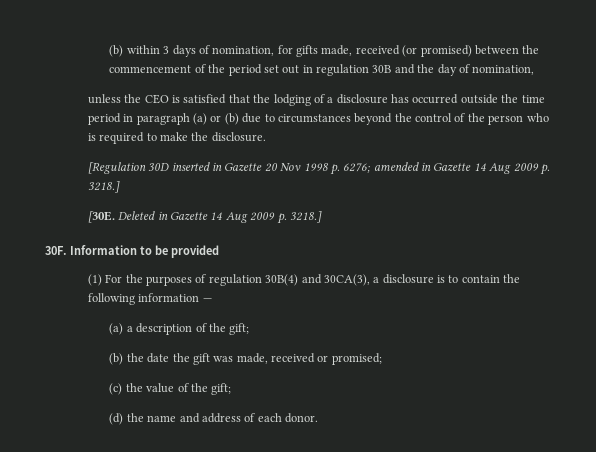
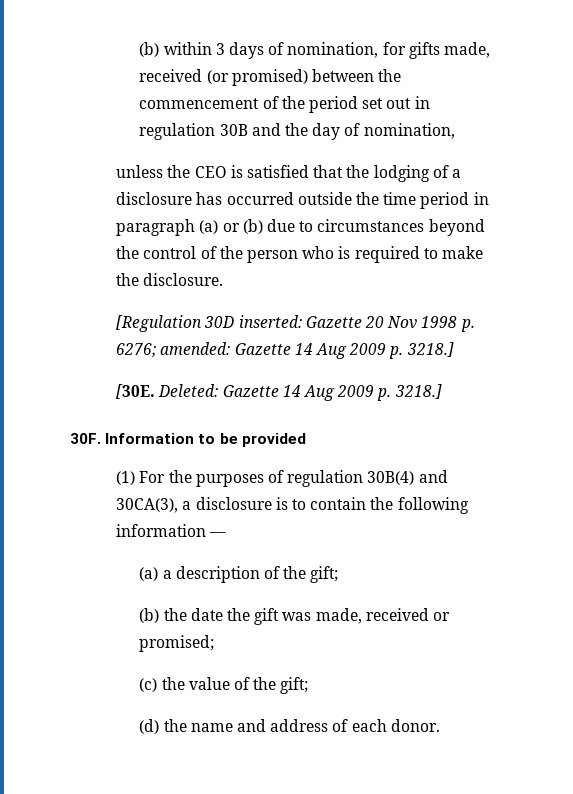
[171,162,223,171] inserted in -> [238,315,302,328] inserted:
[373,162,432,171] amended in -> [160,342,231,355] amended:
[118,211,168,220] Deleted in -> [158,384,219,397] Deleted:

